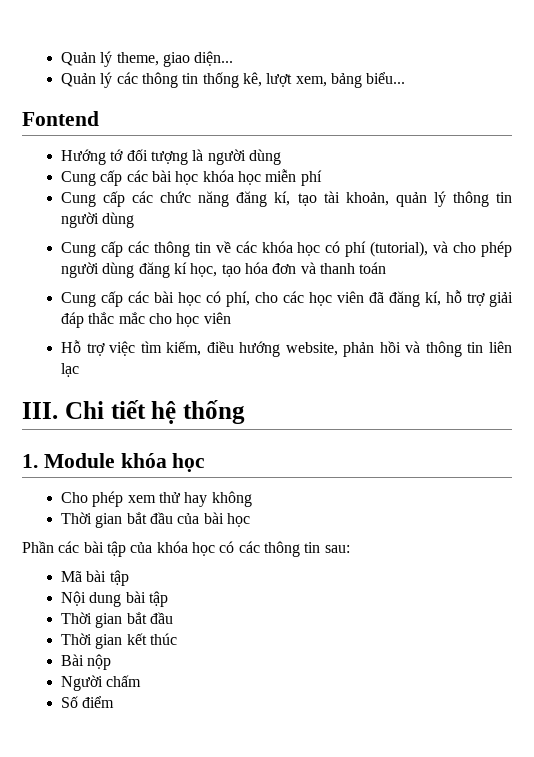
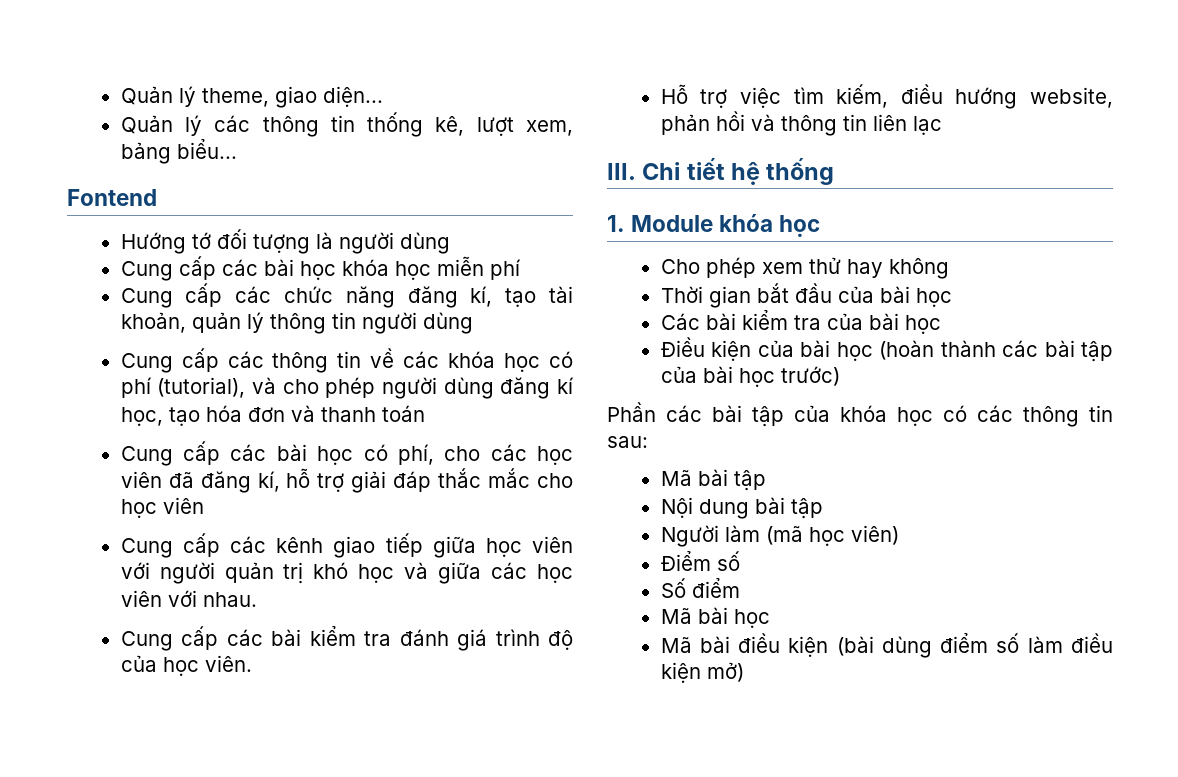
(231, 318) none -> [120,533,573,558] [120,562,573,584] [120,590,257,607] [120,626,574,651] [120,655,252,676] // Cung cấp các kênh giao tiếp giữa học viên với người quản trị khó học và giữa các học viên với nhau. // Cung cấp các bài kiểm tra đánh giá trình độ của học viên.
(250, 520) none -> [660,310,941,334] [660,337,1113,362] [660,366,840,387] // Các bài kiểm tra của bài học // Điều kiện của bài học (hoàn thành các bài tập của bài học trước)
[61,612,174,628] [61,633,178,649] [61,654,112,670] [61,675,142,691] [61,696,115,708] Thời gian bắt đầu // Thời gian kết thúc // Bài nộp // Người chấm // Số điểm -> [660,525,899,547] [660,551,740,571] [660,578,740,598] [660,607,770,628] [660,633,1113,658] [660,662,744,683] Người làm (mã học viên) // Điểm số // Số điểm // Mã bài học // Mã bài điều kiện (bài dùng điểm số làm điều kiện mở)

